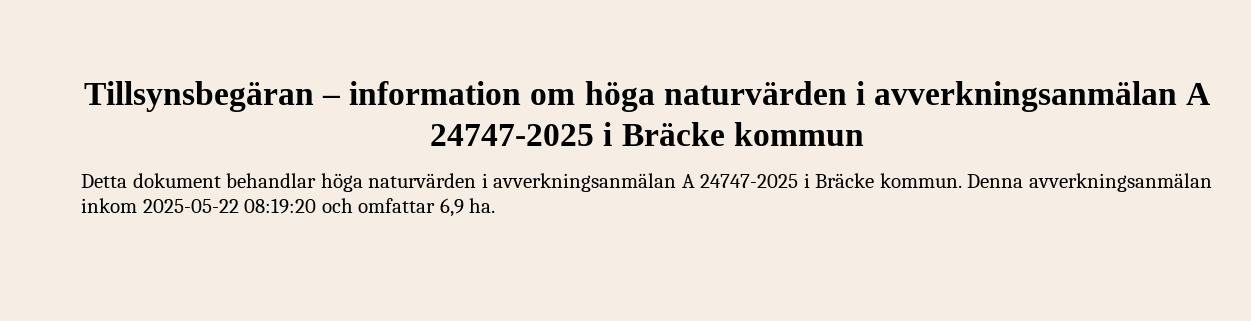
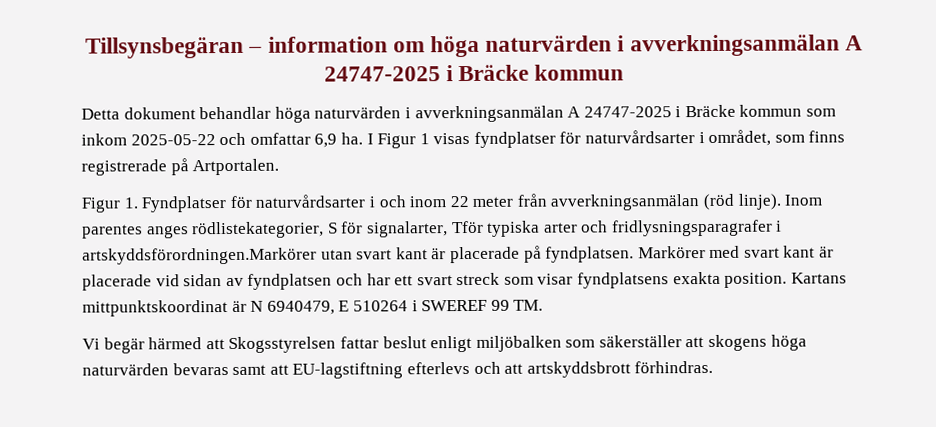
[879,173,1212,192] kommun. Denna avverkningsanmälan -> [739,104,837,117] kommun som
[244,198,317,214] 08:19:20 -> (216, 140) none
(496, 205) none -> [366,129,846,149] [81,158,280,176] [81,193,823,213] [82,219,783,239] [82,245,835,265] [82,271,847,291] [82,299,544,317] [82,334,807,354] [82,360,714,379] I Figur 1 visas fyndplatser för naturvårdsarter i området, som finns registrerade på Artportalen. // Figur 1. Fyndplatser för naturvårdsarter i och inom 22 meter från avverkningsanmälan (röd linje). Inom parentes anges rödlistekategorier, S för signalarter, Tför typiska arter och fridlysningsparagrafer i artskyddsförordningen.Markörer utan svart kant är placerade på fyndplatsen. Markörer med svart kant är placerade vid sidan av fyndplatsen och har ett svart streck som visar fyndplatsens exakta position. Kartans mittpunktskoordinat är N 6940479, E 510264 i SWEREF 99 TM. // Vi begär härmed att Skogsstyrelsen fattar beslut enligt miljöbalken som säkerställer att skogens höga naturvärden bevaras samt att EU-lagstiftning efterlevs och att artskyddsbrott förhindras.

